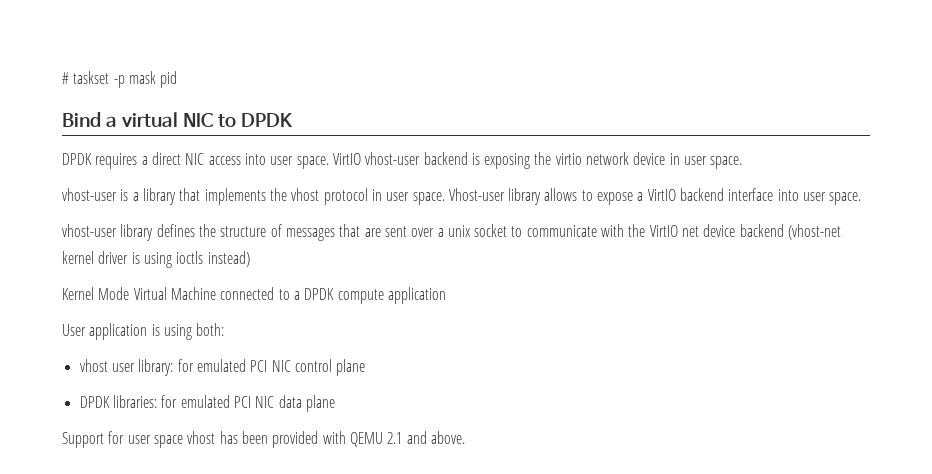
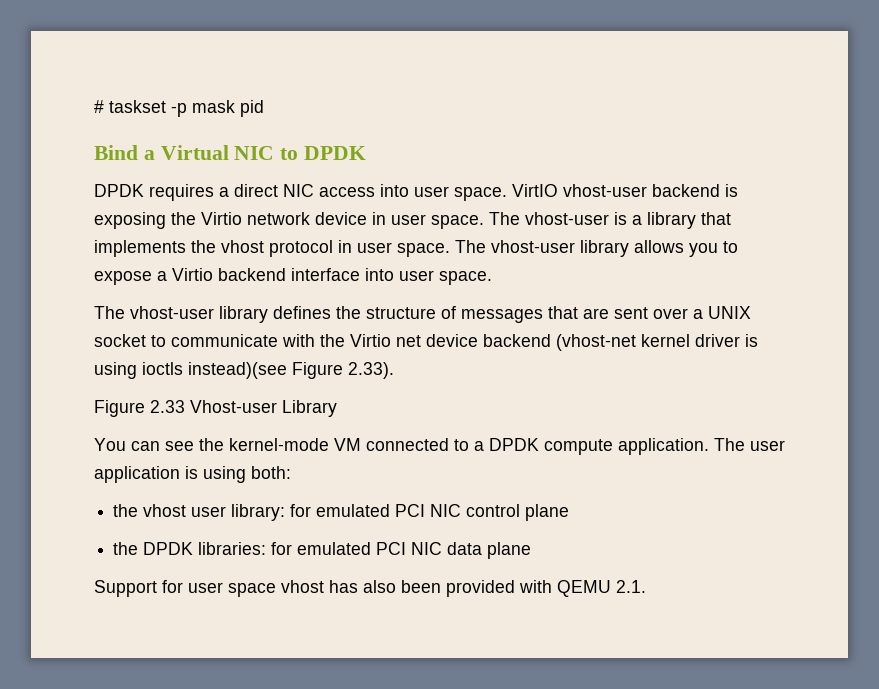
[120,112,178,127] virtual -> [160,145,229,160] Virtual
[555,153,582,165] virtio -> [201,212,242,225] Virtio
(743, 162) // -> [489,212,520,225] The
[448,188,505,201] Vhost-user -> [455,240,575,253] The vhost-user
(578, 194) none -> [689,243,718,257] you
[647,189,676,201] VirtIO -> [172,268,213,281] Virtio
(862, 198) none -> [94,306,125,319] The
[447,225,471,237] unix -> [708,306,751,319] UNIX
[649,225,678,237] VirtIO -> [350,334,391,347] Virtio
[207,251,250,267] [62,287,216,300] instead) // Kernel Mode Virtual Machine -> [188,362,394,379] [94,400,337,417] [94,438,361,451] instead)(see Figure 2.33). // Figure 2.33 Vhost-user Library // You can see the kernel-mode VM
[387,287,446,304] [62,324,86,336] application // User -> [618,438,785,455] application. The user
(225, 329) none -> [113,504,139,517] the
(366, 367) none -> [113,542,139,555] the
(238, 437) none -> [363,580,396,593] also
[387,431,465,444] 2.1 and above. -> [616,580,646,593] 2.1.

